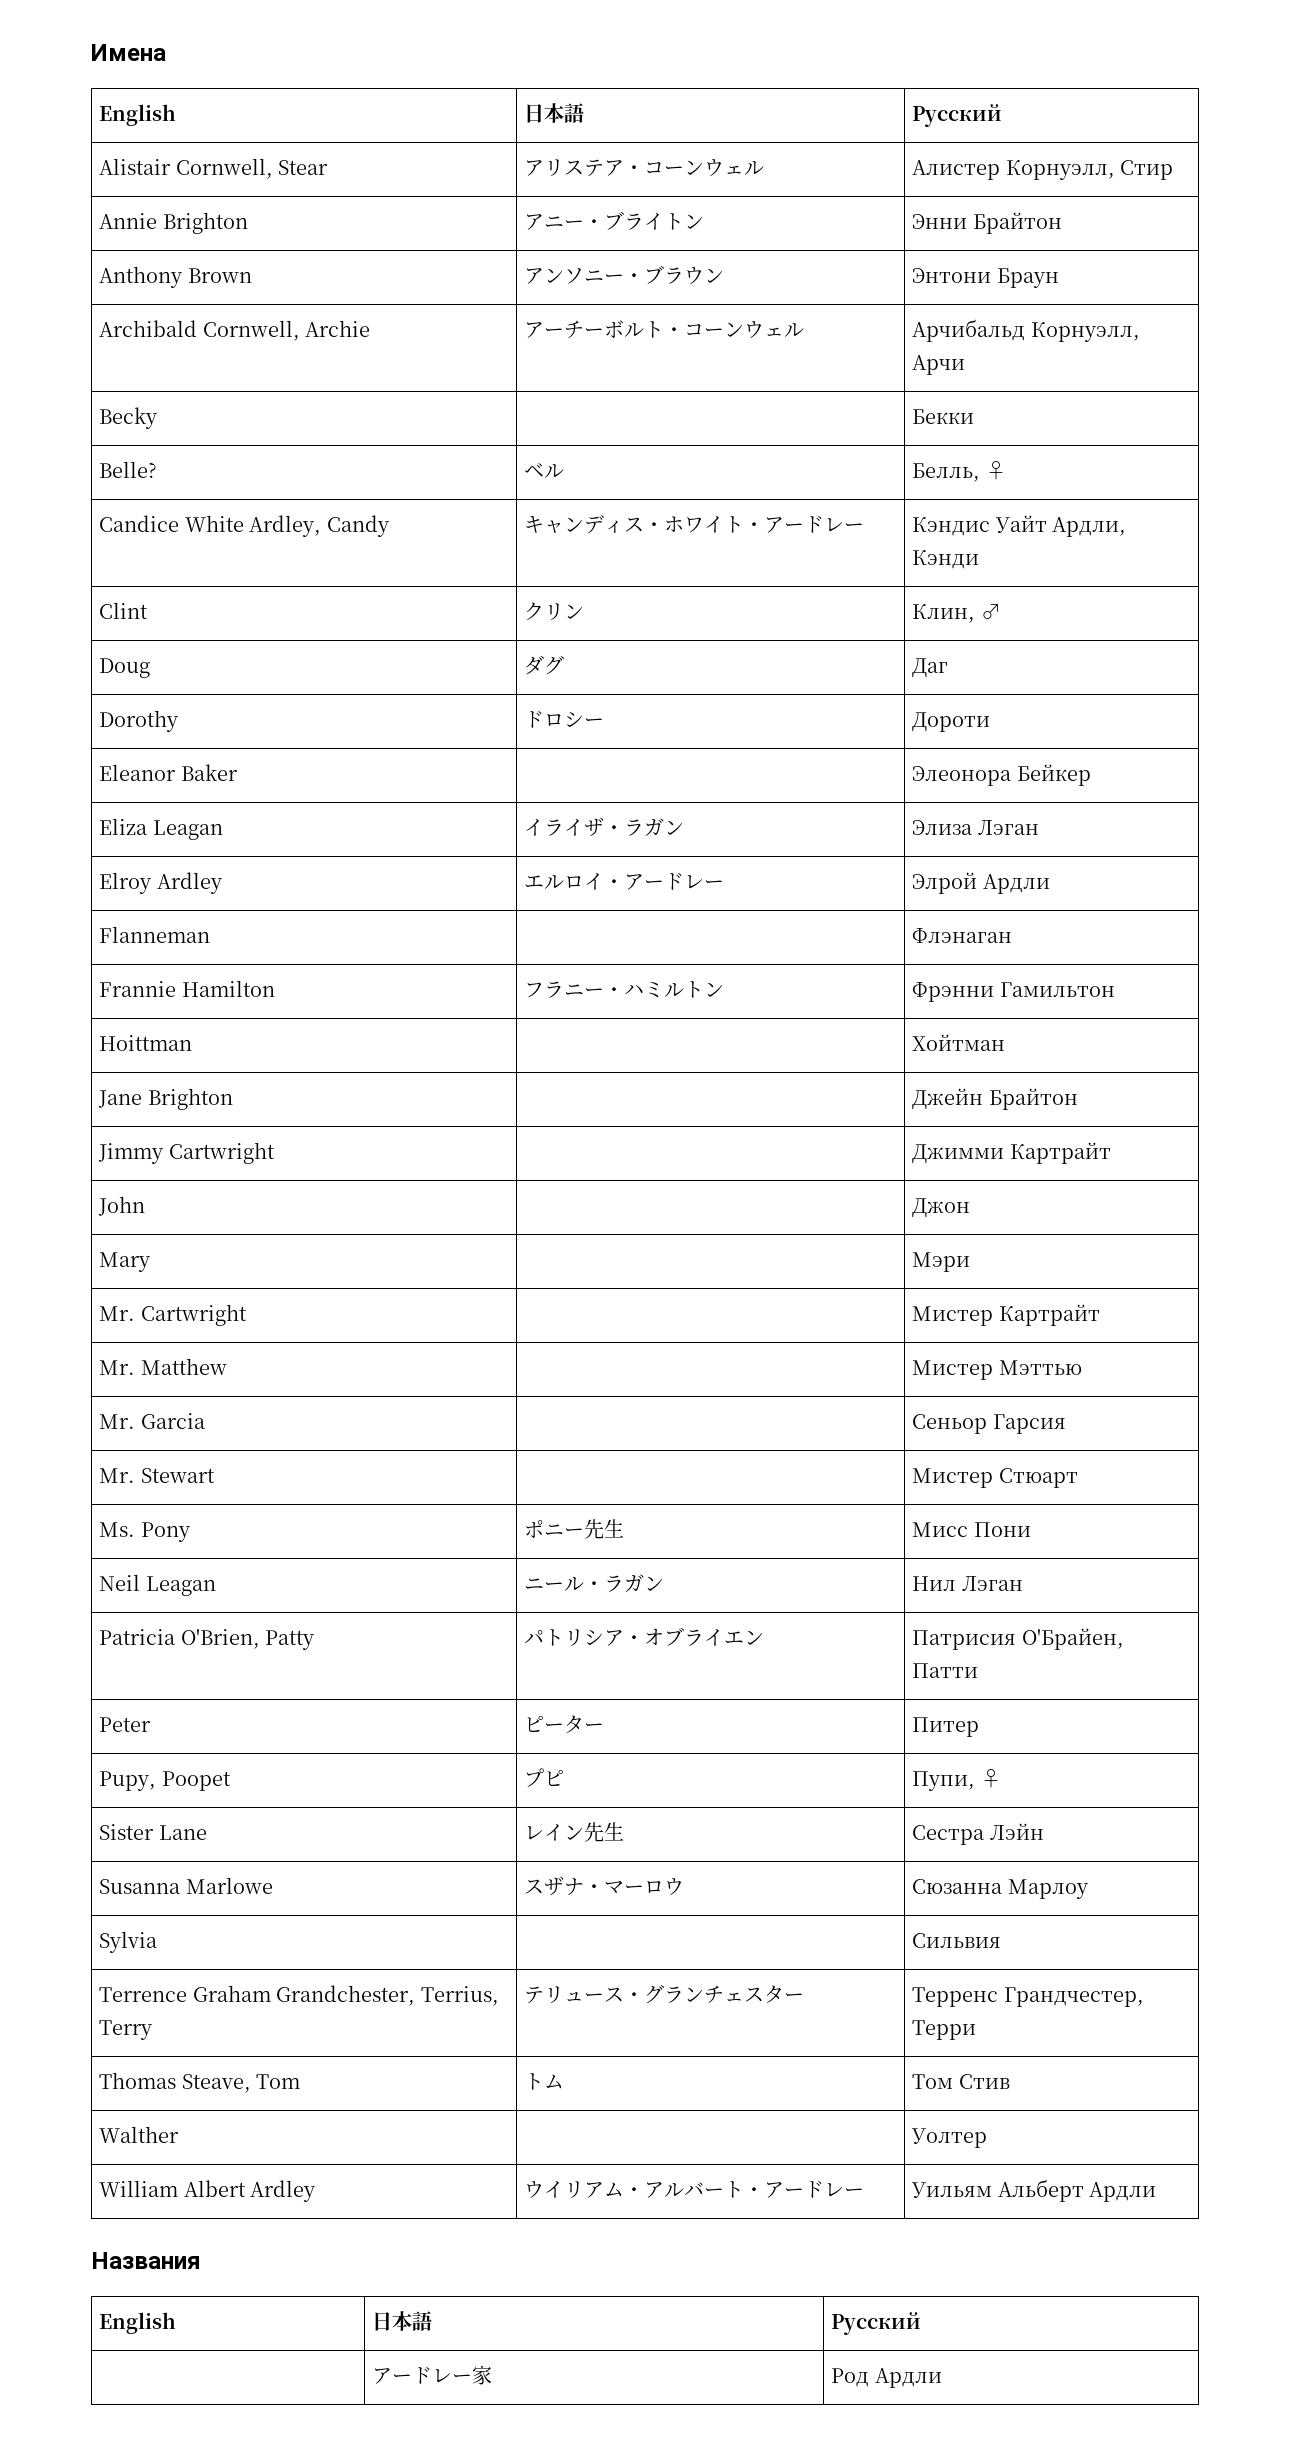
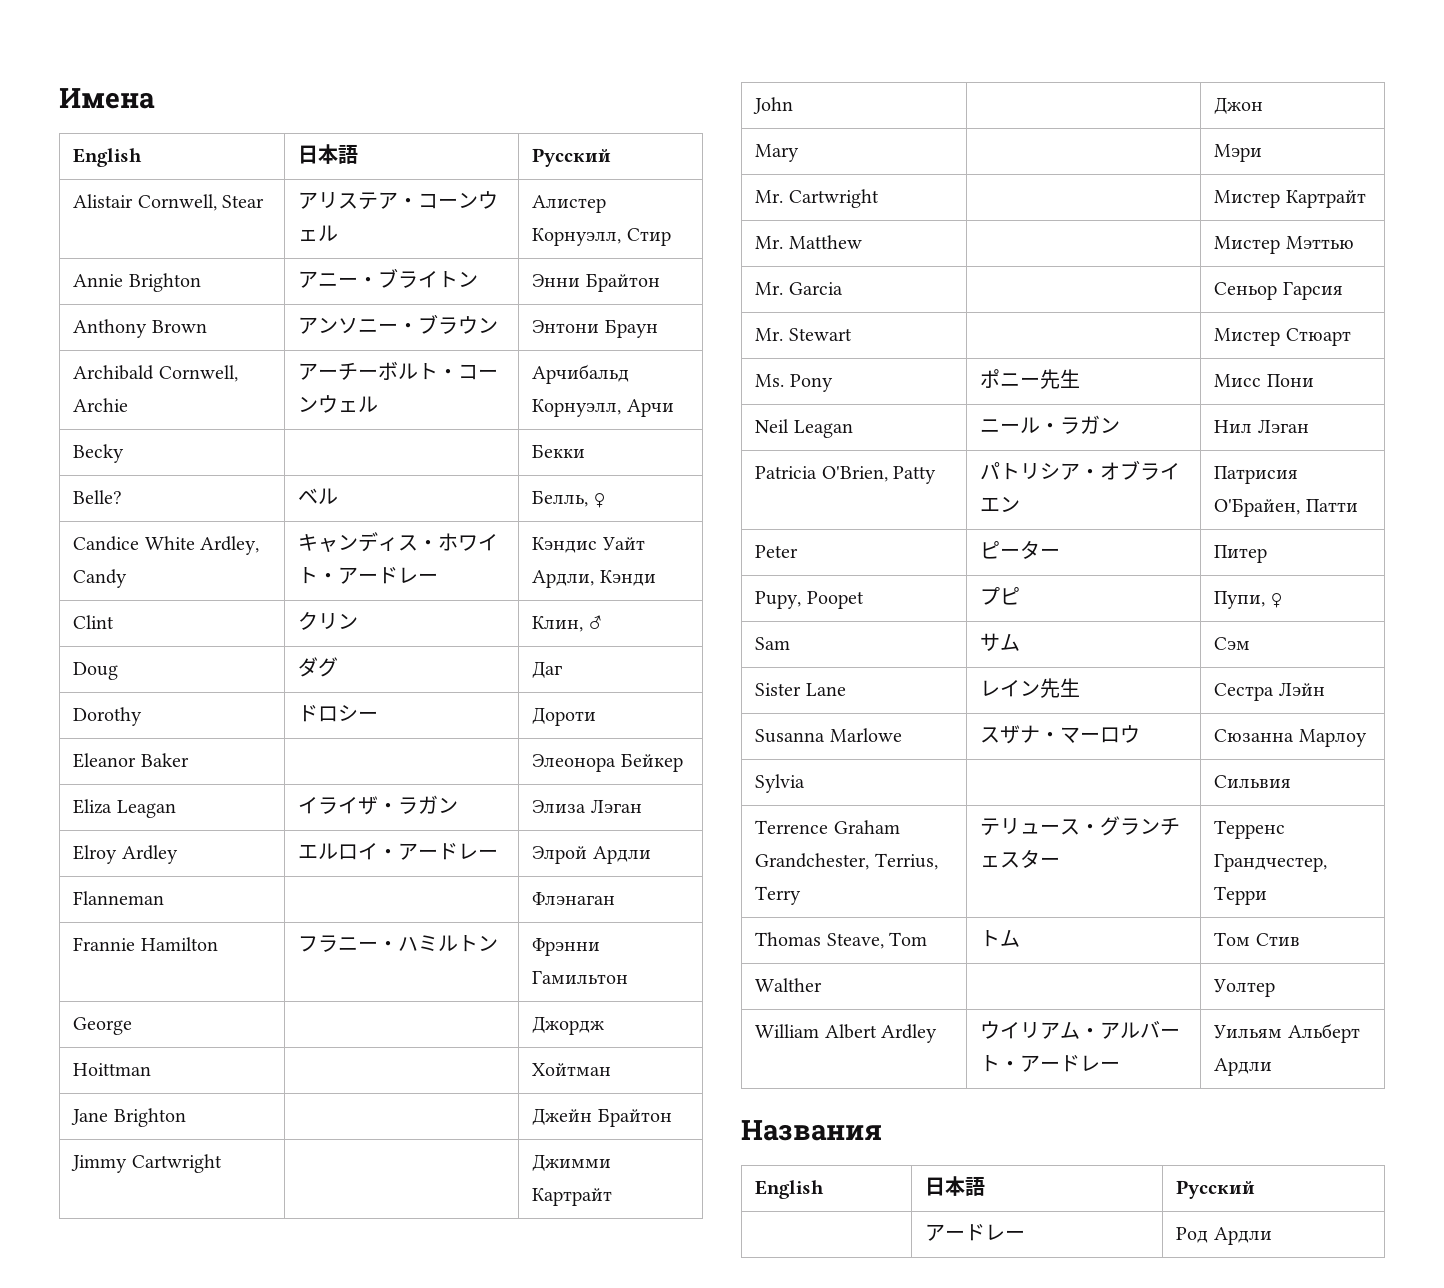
(1115, 989) none -> [73,1017,133,1035] [532,1016,605,1035] // George | | Джордж
(1001, 1778) none -> [755,637,791,650] [980,633,1021,651] [1214,637,1251,650] // Sam | サム | Сэм
[472,2365,493,2385] 家 -> (1026, 1235) none

